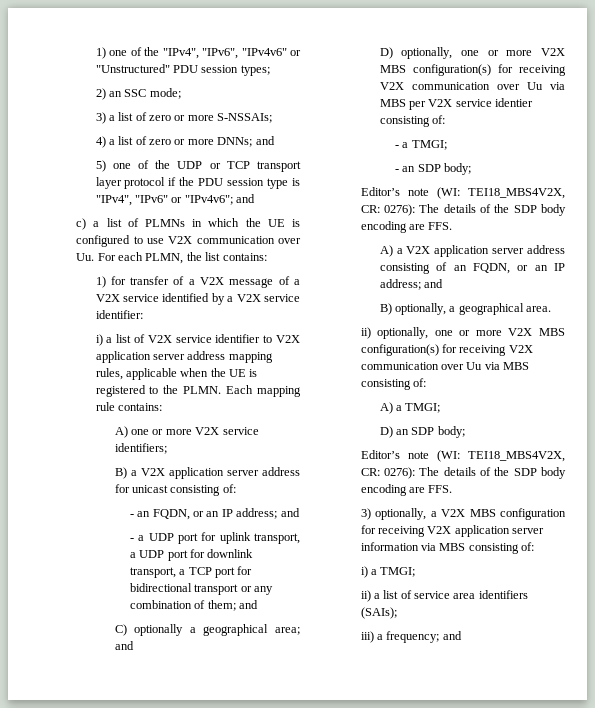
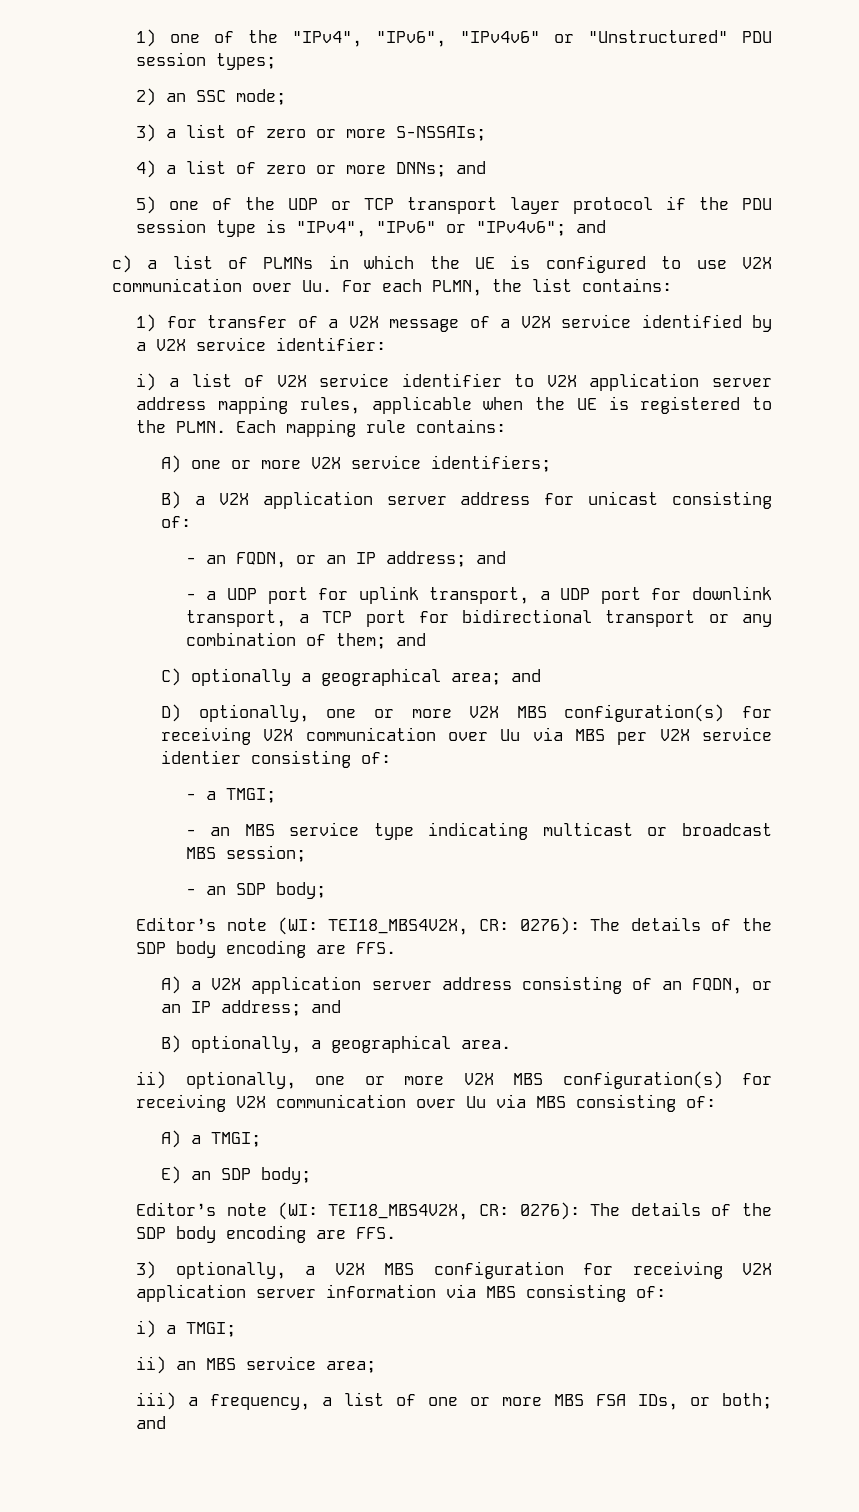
(447, 145) none -> [185,822,773,840] [185,845,306,862] // - an MBS service type indicating multicast or broadcast MBS session;
[379,426,393,438] D) -> [161,1166,182,1184] E)
[373,590,528,599] [360,607,397,619] [360,631,440,643] a list of service area identifiers (SAIs); // iii) a frequency; -> [176,1356,377,1373] [136,1392,772,1410] an MBS service area; // iii) a frequency, a list of one or more MBS FSA IDs, or both;

